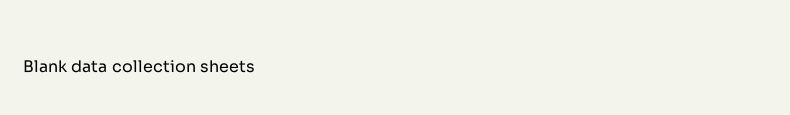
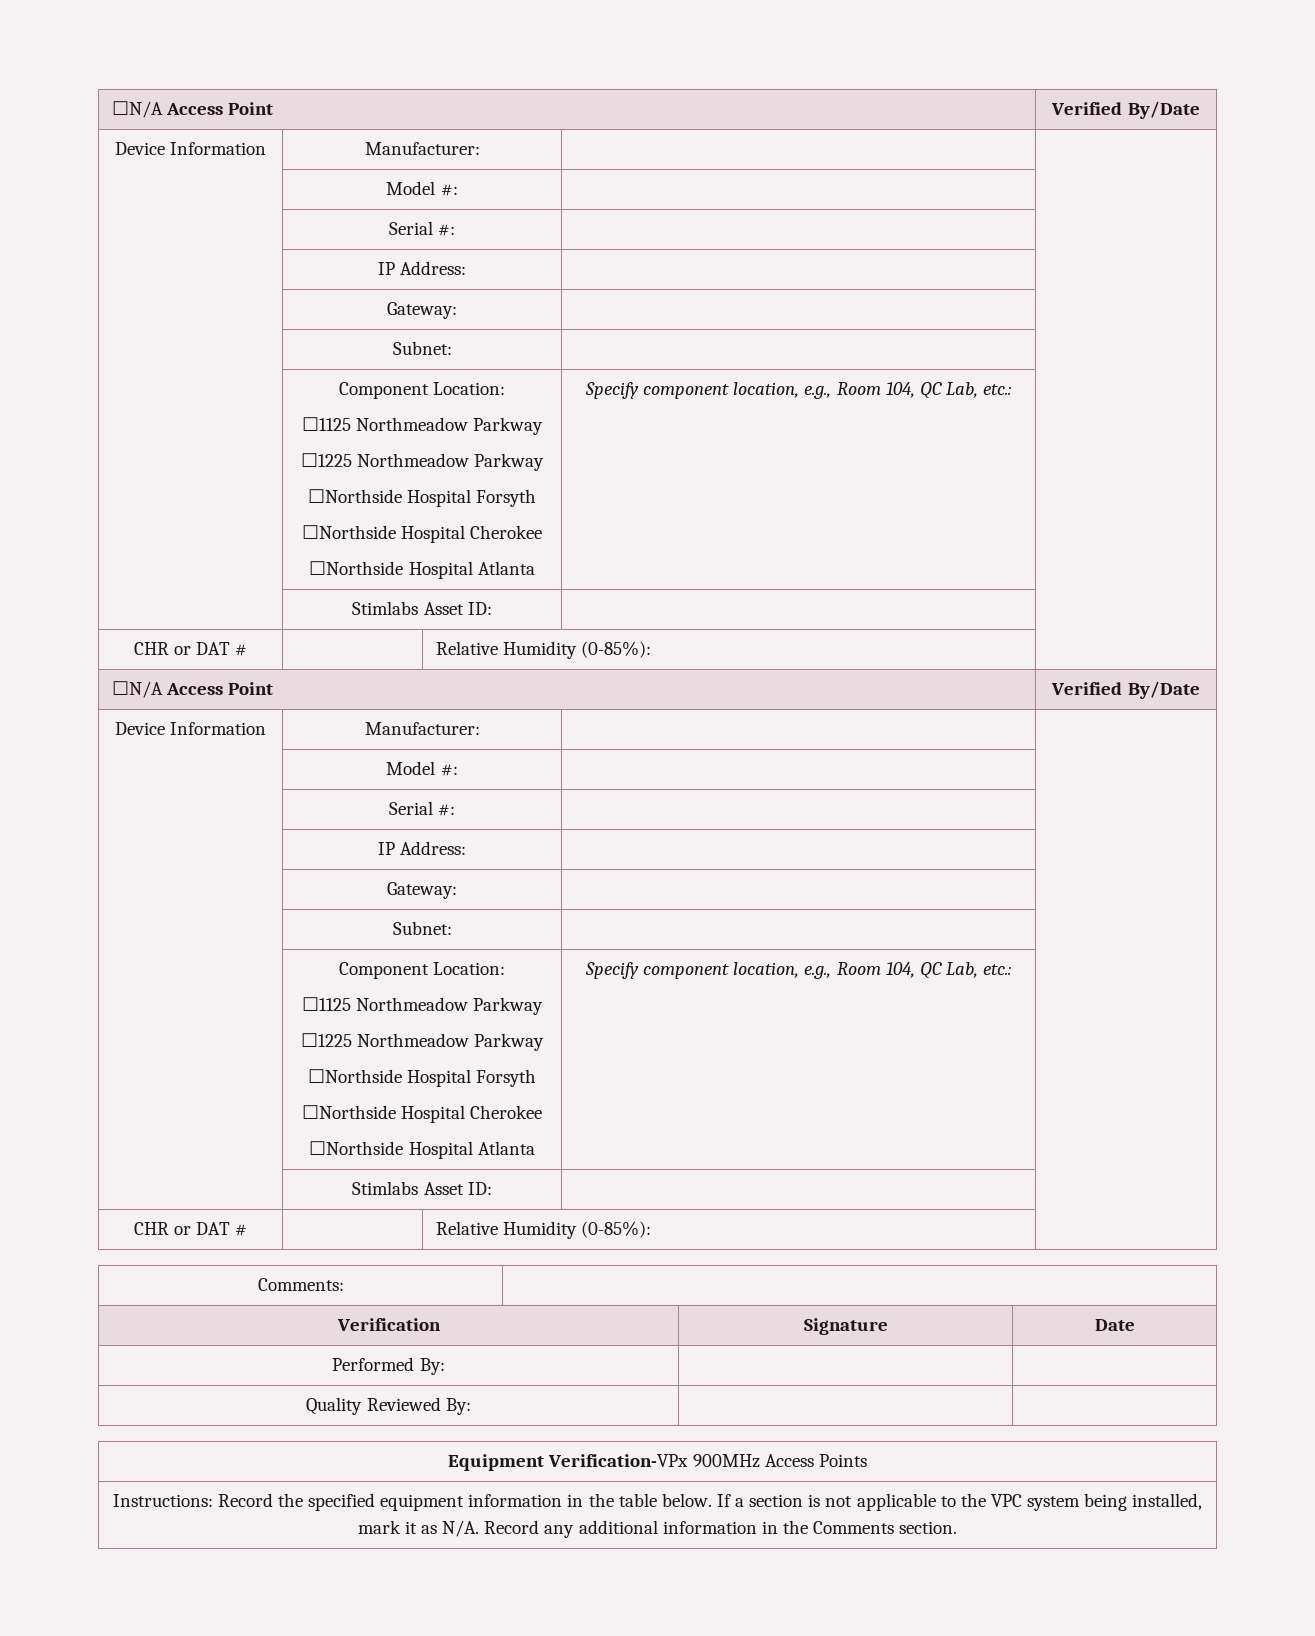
[23,60,255,73] Blank data collection sheets -> [111,101,274,118] [1051,101,1200,119] [114,142,267,155] [364,142,480,155] [386,181,458,196] [388,221,456,236] [377,261,467,275] [387,302,457,319] [392,341,452,355] [338,382,506,399] [301,417,544,435] [300,453,545,471] [307,489,537,507] [301,525,543,543] [309,561,535,579] [584,382,1012,399] [352,601,492,615] [133,642,248,656] [435,641,652,659] [111,681,274,698] [1051,681,1200,699] [114,722,267,735] [364,722,480,735] [386,761,458,776] [388,801,456,816] [377,841,467,855] [387,882,457,899] [392,921,452,935] [338,962,506,979] [301,997,544,1015] [300,1033,545,1051] [307,1069,537,1087] [301,1105,543,1123] [309,1141,535,1159] [584,962,1012,979] [352,1181,492,1195] [133,1222,248,1236] [435,1221,652,1239] [257,1278,344,1291] [336,1318,441,1331] [803,1318,888,1335] [1094,1319,1135,1331] [332,1357,445,1375] [306,1397,471,1415] [448,1454,867,1471] [112,1493,1203,1511] [357,1520,958,1538] ☐N/A Access Point | Verified By/Date // Device Information | Manufacturer: | | // | Model #: | | // | Serial #: | | // | IP Address: | | // | Gateway: | | // | Subnet: | | // | Component Location: // ☐1125 Northmeadow Parkway // ☐1225 Northmeadow Parkway // ☐Northside Hospital Forsyth // ☐Northside Hospital Cherokee // ☐Northside Hospital Atlanta | Specify component location, e.g., Room 104, QC Lab, etc.: | // | Stimlabs Asset ID: | | // CHR or DAT # | | Relative Humidity (0-85%): | // ☐N/A Access Point | Verified By/Date // Device Information | Manufacturer: | | // | Model #: | | // | Serial #: | | // | IP Address: | | // | Gateway: | | // | Subnet: | | // | Component Location: // ☐1125 Northmeadow Parkway // ☐1225 Northmeadow Parkway // ☐Northside Hospital Forsyth // ☐Northside Hospital Cherokee // ☐Northside Hospital Atlanta | Specify component location, e.g., Room 104, QC Lab, etc.: | // | Stimlabs Asset ID: | | // CHR or DAT # | | Relative Humidity (0-85%): | // Comments: | // Verification | Signature | Date // Performed By: | | // Quality Reviewed By: | | // Equipment Verification-VPx 900MHz Access Points // Instructions: Record the specified equipment information in the table below. If a section is not applicable to the VPC system being installed, mark it as N/A. Record any additional information in the Comments section.

